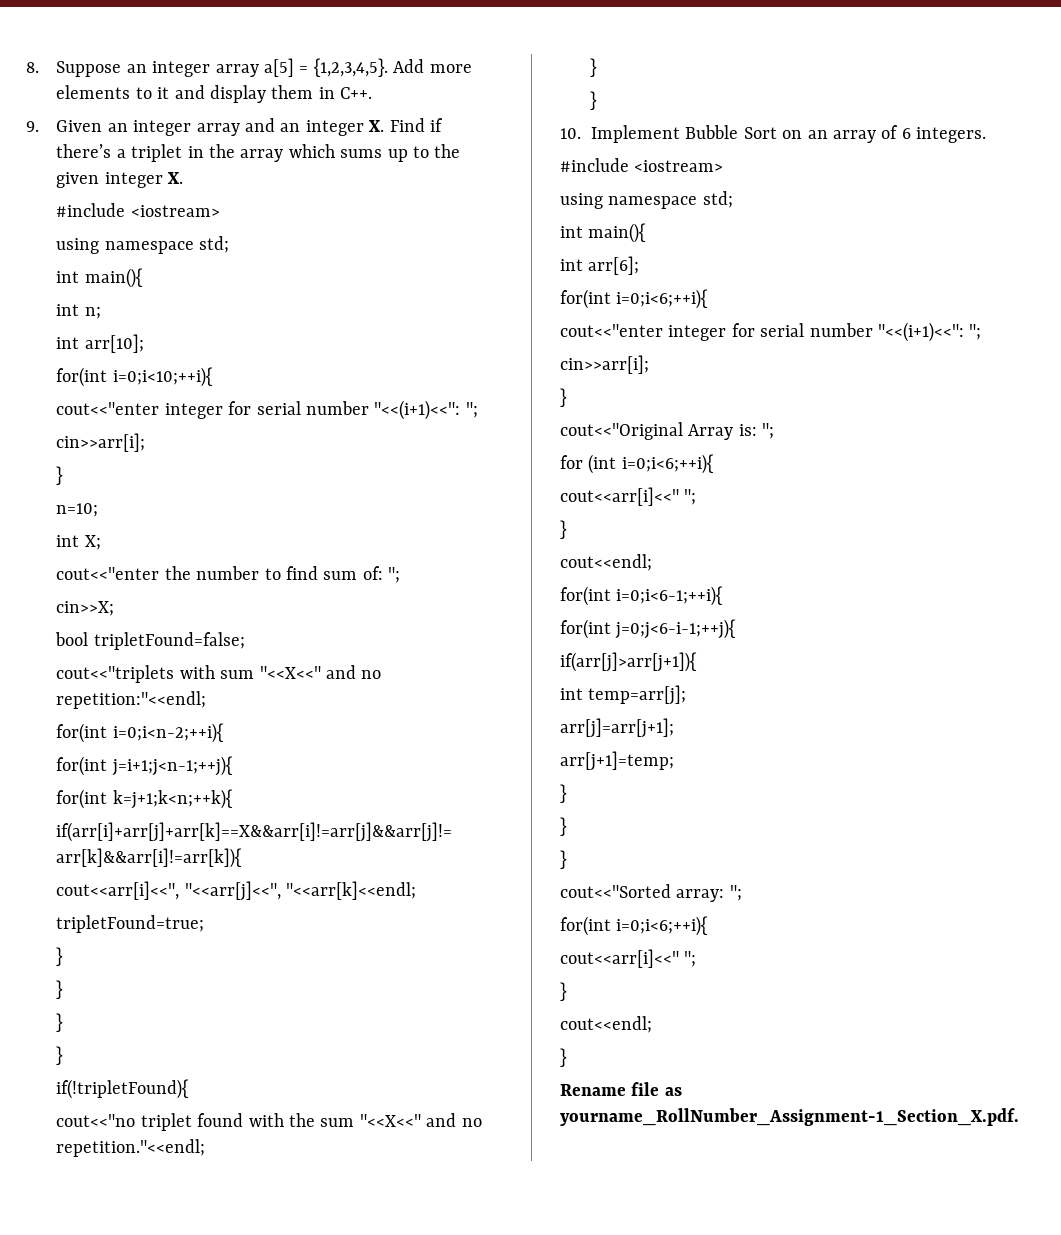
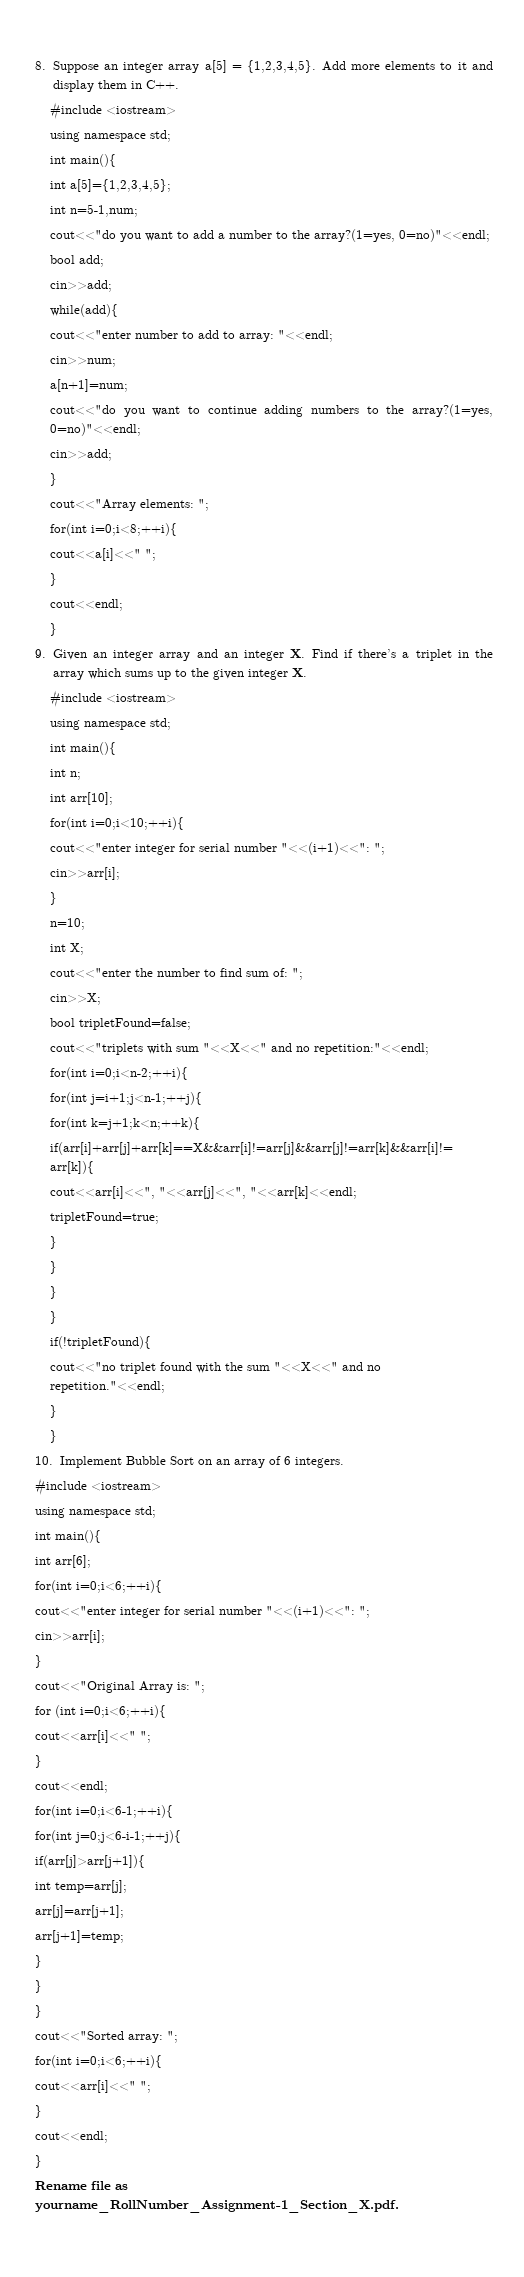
(373, 93) none -> [49,102,176,119] [49,130,171,142] [49,154,116,167] [49,179,171,192] [49,204,138,217] [49,229,490,242] [49,255,104,267] [49,280,112,292] [49,304,118,317] [49,330,333,342] [49,356,116,367] [49,379,128,392] [49,404,493,417] [49,423,141,436] [49,449,112,461] [49,473,57,486] [49,499,209,511] [49,523,177,536] [49,548,156,561] [49,573,57,586] [49,599,123,611] [49,623,57,636] // #include <iostream> // using namespace std; // int main(){ // int a[5]={1,2,3,4,5}; // int n=5-1,num; // cout<<"do you want to add a number to the array?(1=yes, 0=no)"<<endl; // bool add; // cin>>add; // while(add){ // cout<<"enter number to add to array: "<<endl; // cin>>num; // a[n+1]=num; // cout<<"do you want to continue adding numbers to the array?(1=yes, 0=no)"<<endl; // cin>>add; // } // cout<<"Array elements: "; // for(int i=0;i<8;++i){ // cout<<a[i]<<" "; // } // cout<<endl; // }

